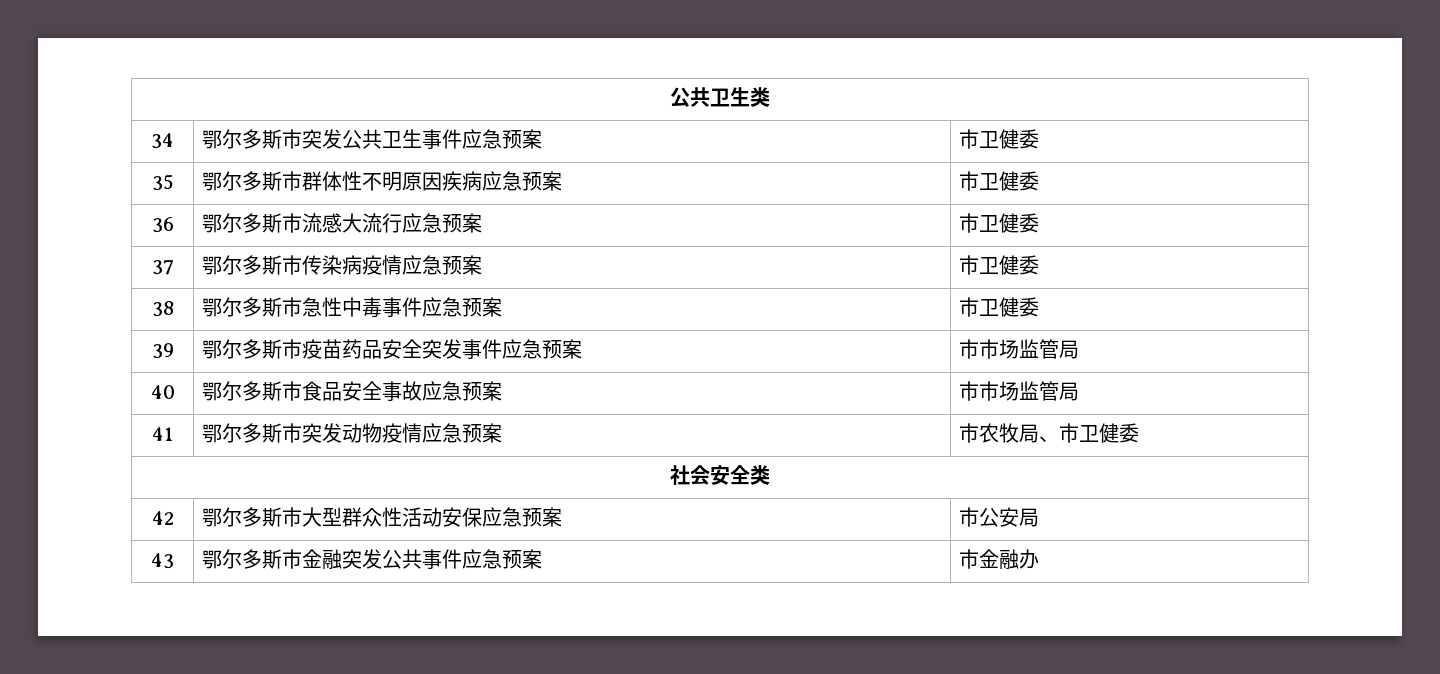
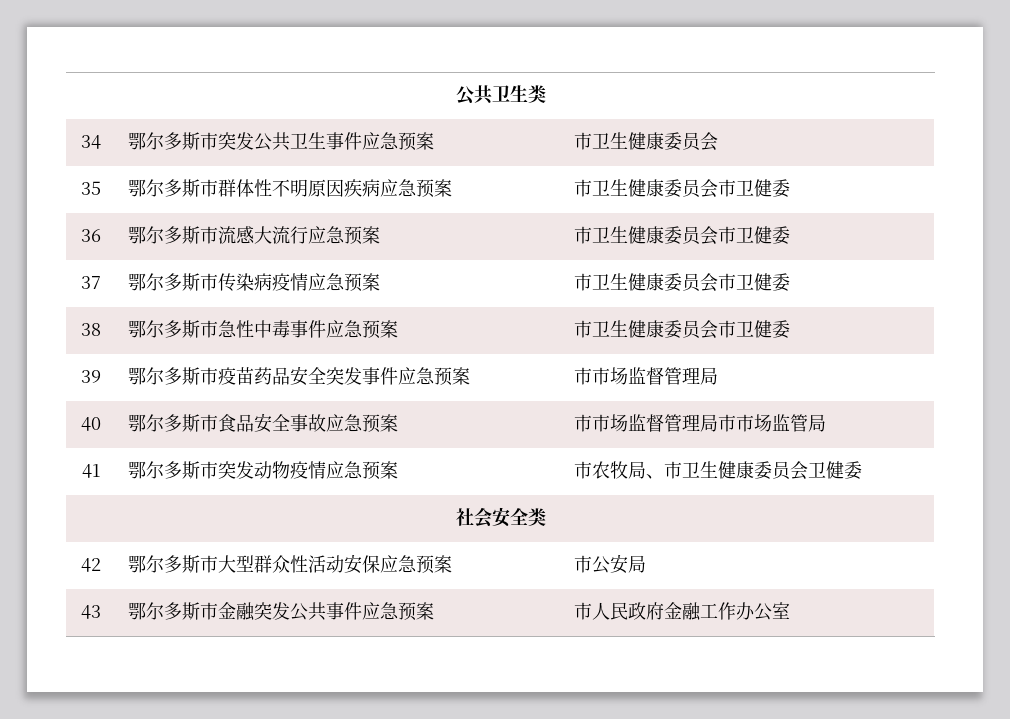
[999,129,1040,149] 健委 -> [609,132,718,151] 生健康委员会
(1000, 181) none -> [609,179,754,198] 生健康委员会市卫
(1000, 223) none -> [609,226,754,245] 生健康委员会市卫
(1000, 265) none -> [609,273,754,292] 生健康委员会市卫
(1000, 307) none -> [609,320,754,339] 生健康委员会市卫
[1039,339,1060,359] 管 -> [645,367,700,385] 督管理
(1040, 390) none -> [645,414,790,432] 督管理局市市场监
(1100, 433) none -> [699,461,826,480] 生健康委员会卫
[979,549,1040,569] 金融办 -> [591,602,790,621] 人民政府金融工作办公室

